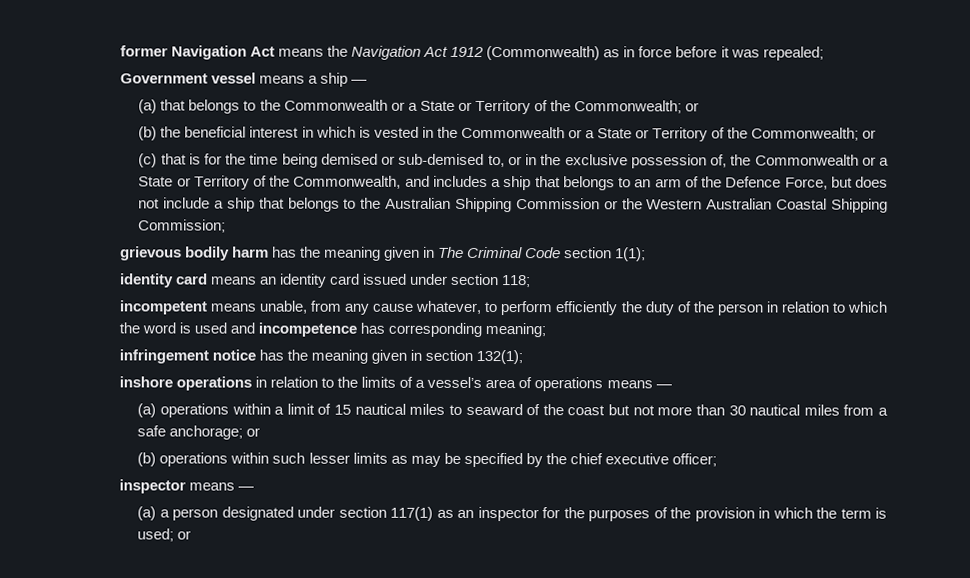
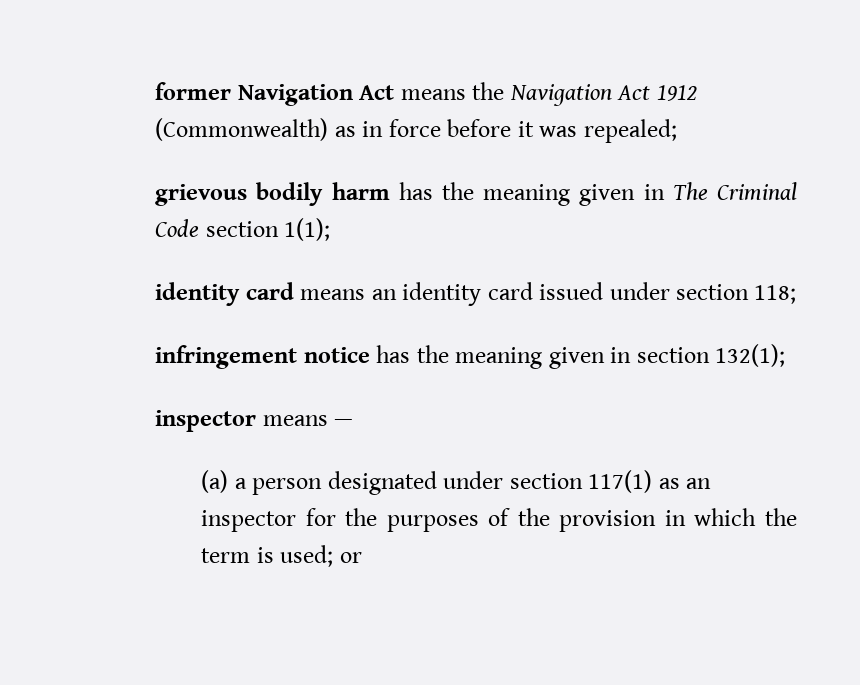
[119,72,368,87] [138,99,700,115] [138,126,877,142] [138,153,889,169] [138,175,889,191] [138,197,889,213] [138,219,227,233] // Government vessel means a ship — // (a) that belongs to the Commonwealth or a State or Territory of the Commonwealth; or // (b) the beneficial interest in which is vested in the Commonwealth or a State or Territory of the Commonwealth; or // (c) that is for the time being demised or sub-demised to, or in the exclusive possession of, the Commonwealth or a State or Territory of the Commonwealth, and includes a ship that belongs to an arm of the Defence Force, but does not include a ship that belongs to the Australian Shipping Commission or the Western Australian Coastal Shipping Commission; -> (677, 131) none
[118,300,887,316] [118,322,547,338] // incompetent means unable, from any cause whatever, to perform efficiently the duty of the person in relation to which the word is used and incompetence has corresponding meaning; -> (797, 294) none
[118,376,672,392] [137,403,889,418] [137,425,261,440] [137,452,718,468] // inshore operations in relation to the limits of a vessel’s area of operations means — // (a) operations within a limit of 15 nautical miles to seaward of the coast but not more than 30 nautical miles from a safe anchorage; or // (b) operations within such lesser limits as may be specified by the chief executive officer; -> (785, 355) none

